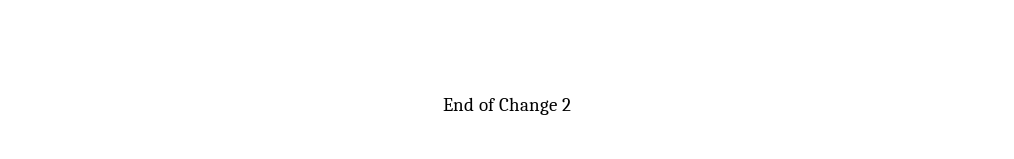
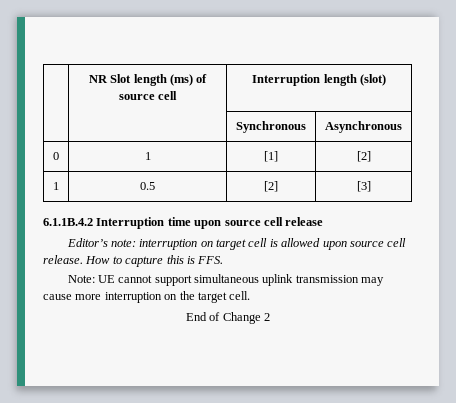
(442, 104) none -> [88,74,208,86] [118,91,178,100] [252,74,386,86] [236,121,306,133] [325,121,402,133] [53,152,59,160] [144,152,151,160] [264,151,278,162] [356,151,371,162] [53,182,59,190] [140,182,155,190] [264,181,278,192] [356,181,371,192] [43,217,324,229] [66,238,407,250] [43,255,224,267] [67,274,385,286] [43,291,251,303] | NR Slot length (ms) of source cell | Interruption length (slot) // | | Synchronous | Asynchronous // 0 | 1 | [1] | [2] // 1 | 0.5 | [2] | [3] // 6.1.1B.4.2 Interruption time upon source cell release // Editor’s note: interruption on target cell is allowed upon source cell release. How to capture this is FFS. // Note: UE cannot support simultaneous uplink transmission may cause more interruption on the target cell. //

